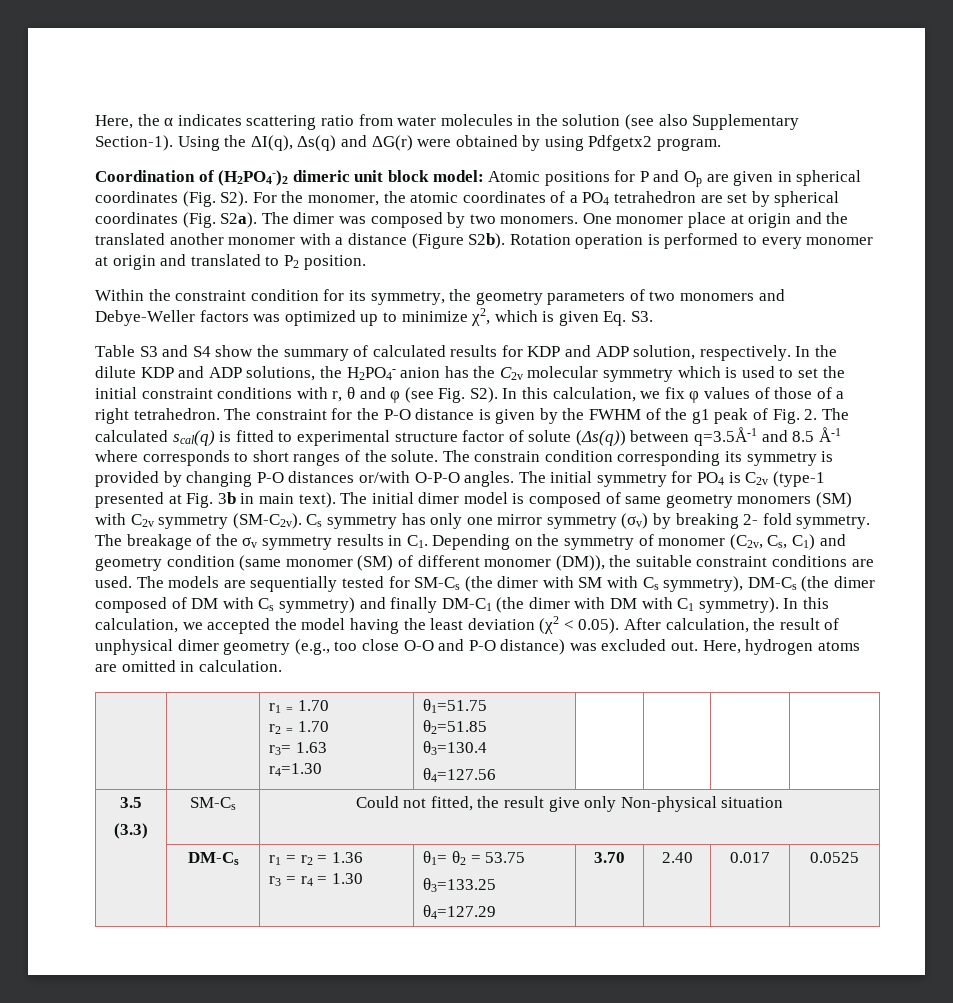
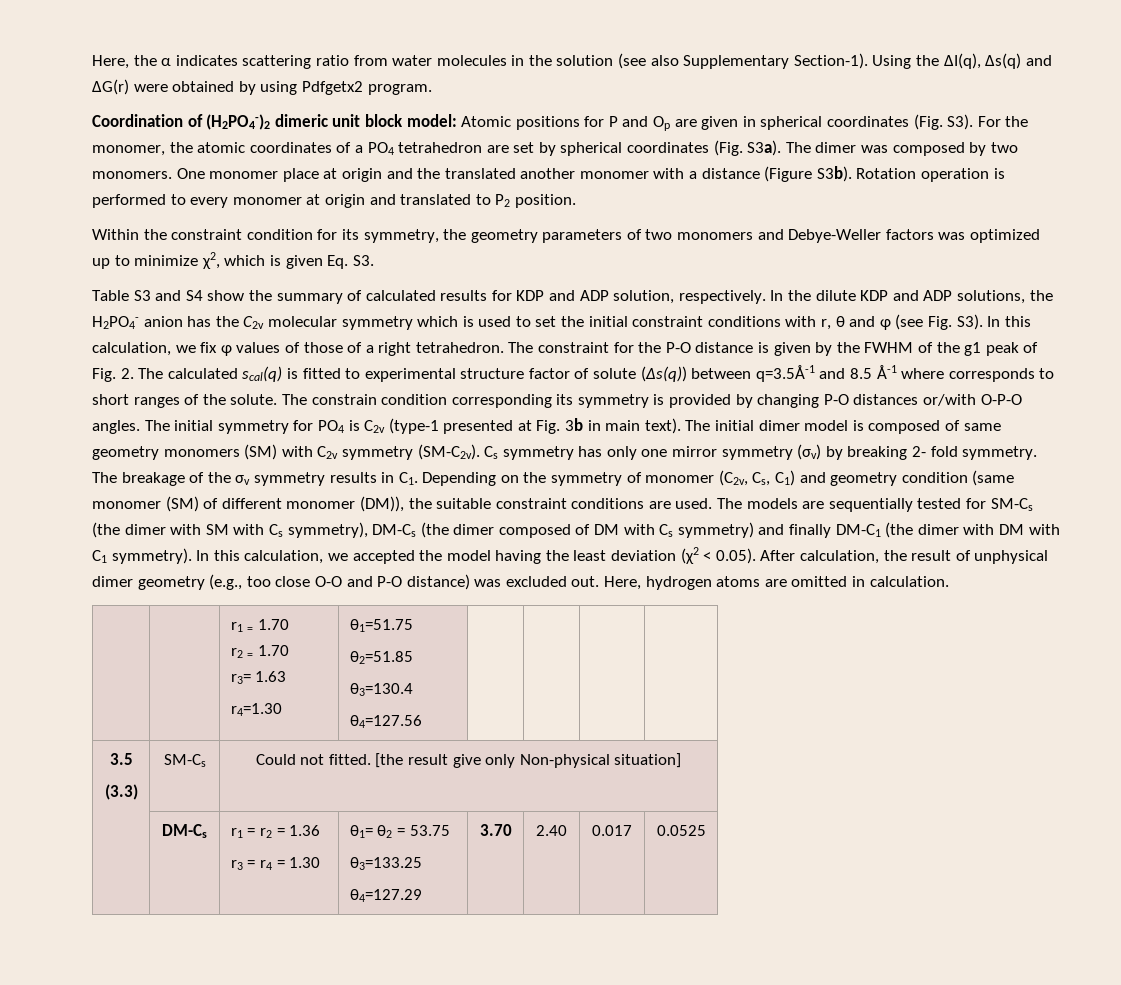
[220,191,249,207] S2). -> [947,114,974,130] S3).
[220,212,258,228] S2a). -> [747,140,782,156] S3a).
[468,233,506,249] S2b). -> [816,166,852,182] S3b).
[469,387,498,403] S2). -> [956,314,983,330] S3).
[430,796,500,811] fitted, the -> [328,753,404,768] fitted. [the
[721,797,784,808] situation -> [614,753,682,768] situation]

